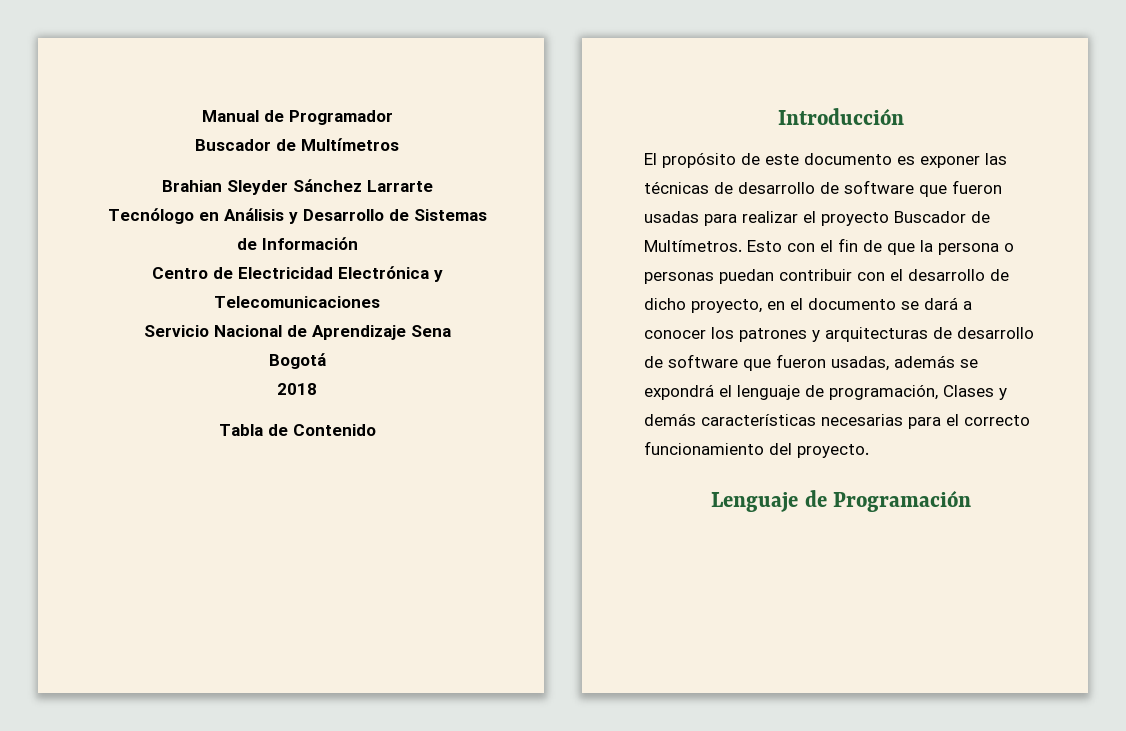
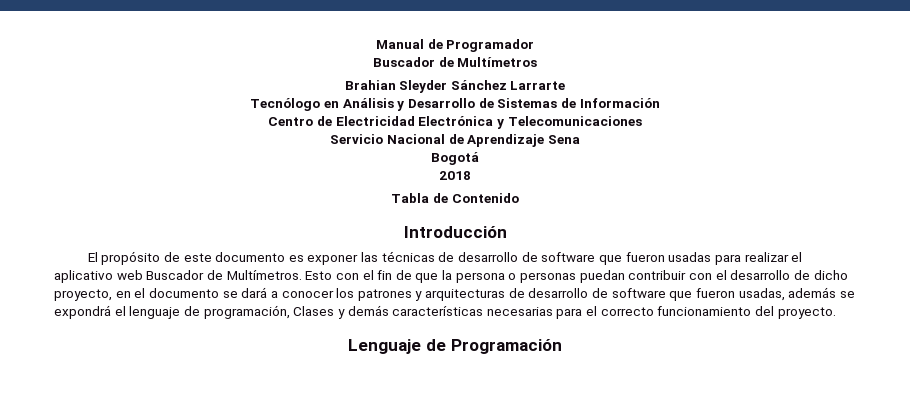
[821,212,889,226] proyecto -> [54,270,143,283] aplicativo web

